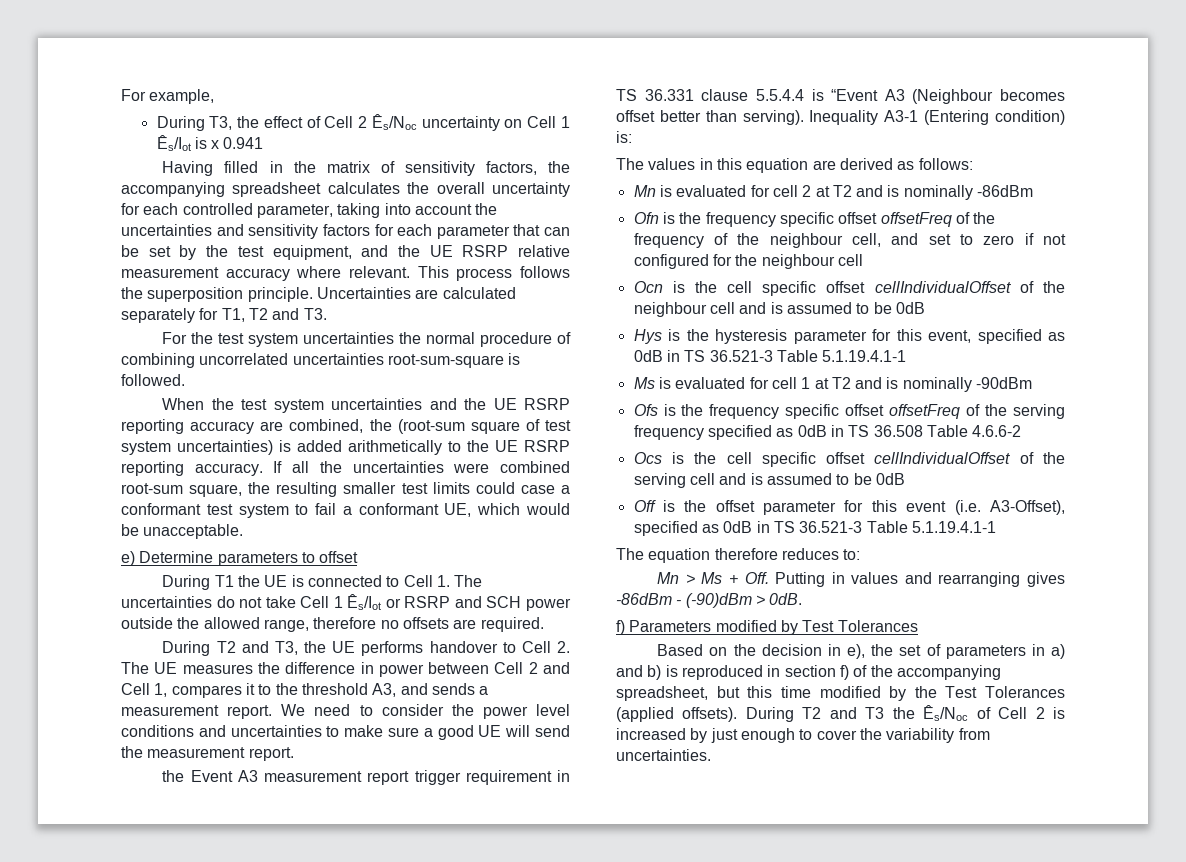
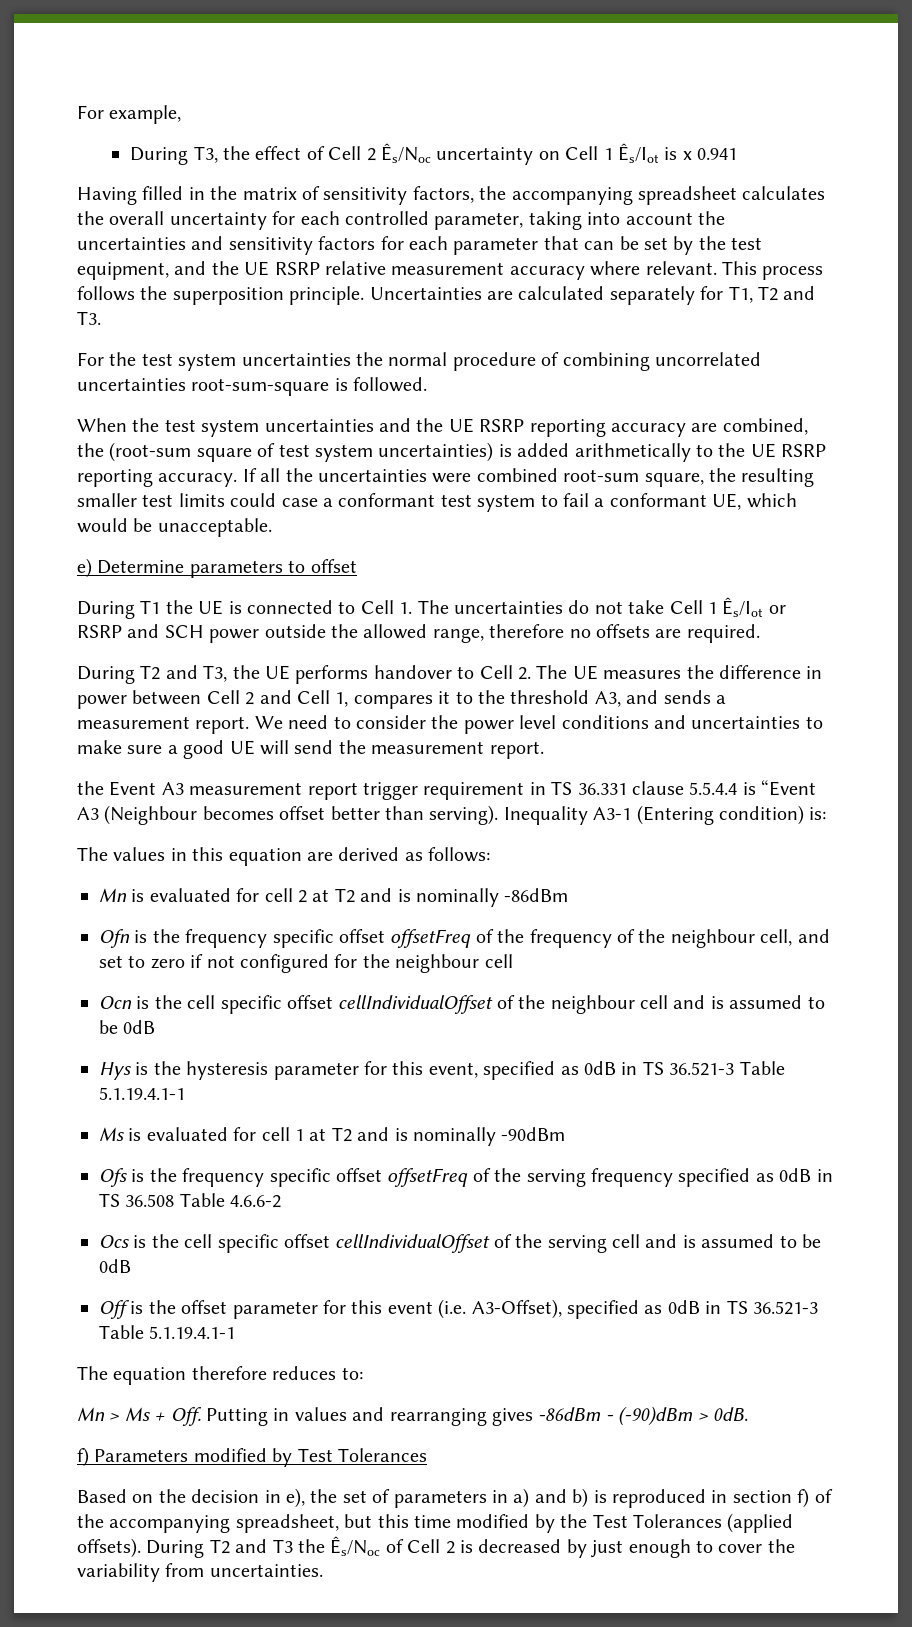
[616,728,686,740] increased -> [478,1539,562,1553] decreased

